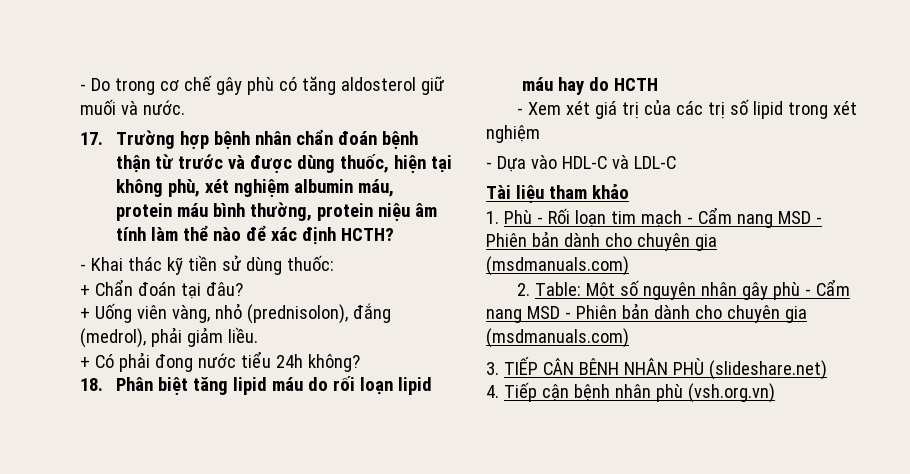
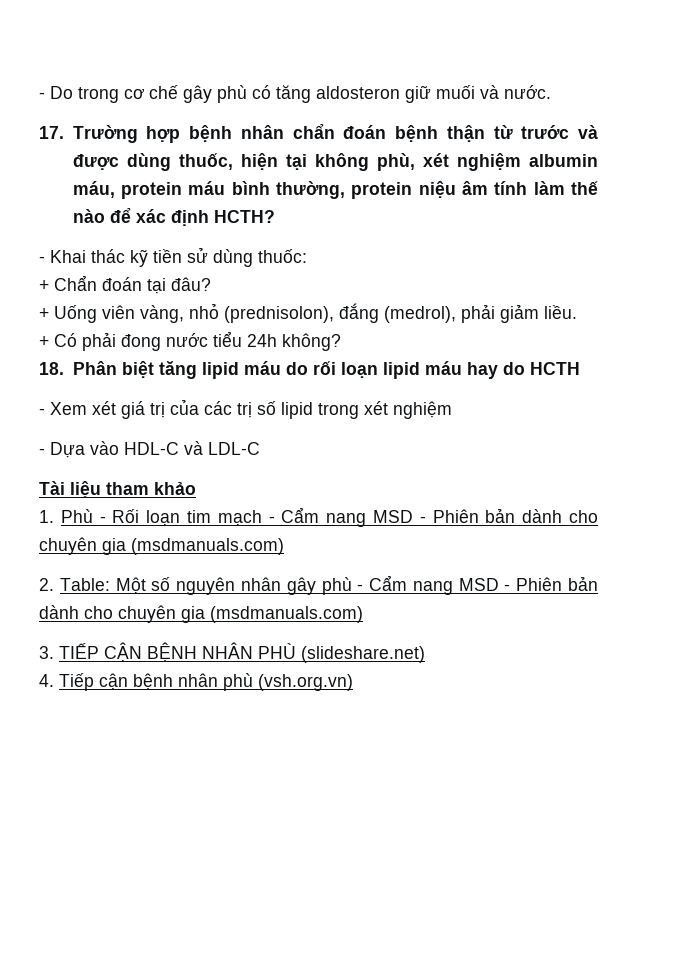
[340,77,416,91] aldosterol -> [316,86,400,99] aldosteron
[183,225,209,241] thể -> [571,181,598,195] thế

